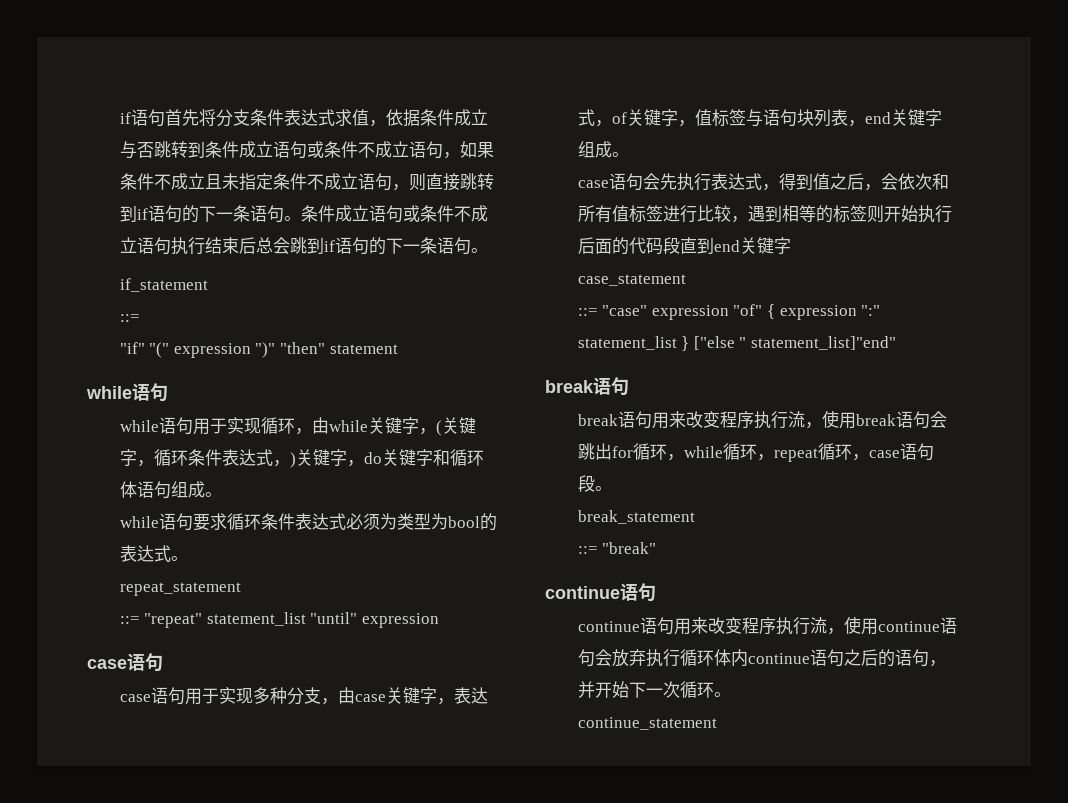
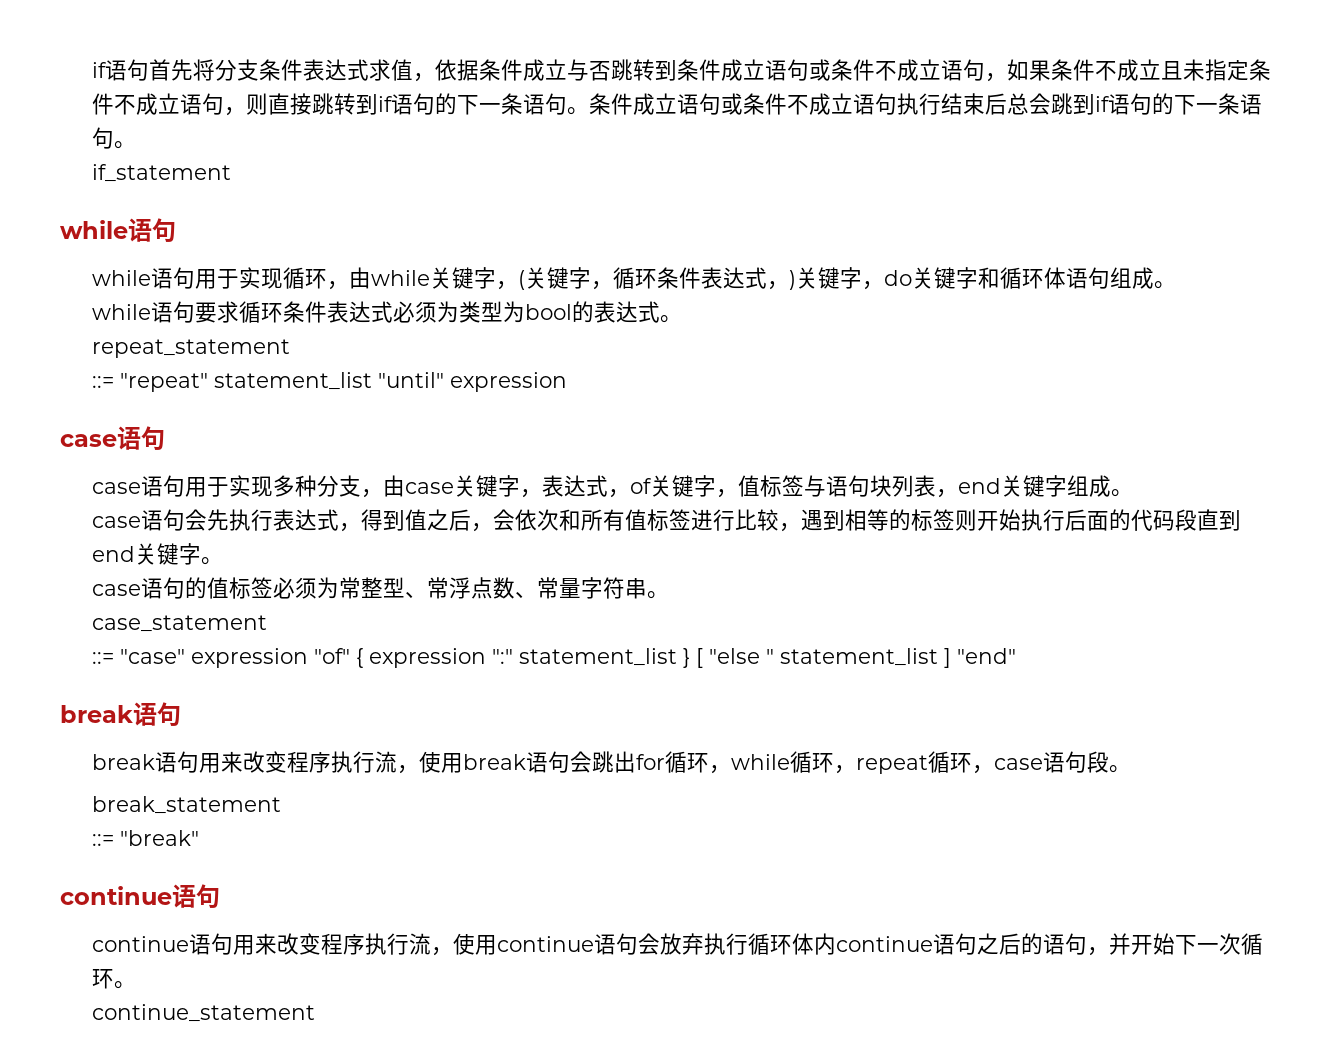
[119,314,140,322] [119,342,398,358] // ::= // "if" "(" expression ")" "then" statement -> (231, 173) none
(791, 245) none -> [200,557,223,565] [91,577,669,599] 。 // case语句的值标签必须为常整型、常浮点数、常量字符串。
[693,336,896,350] ["else " statement_list]"end" -> [695,648,1016,668] [ "else " statement_list ] "end"

